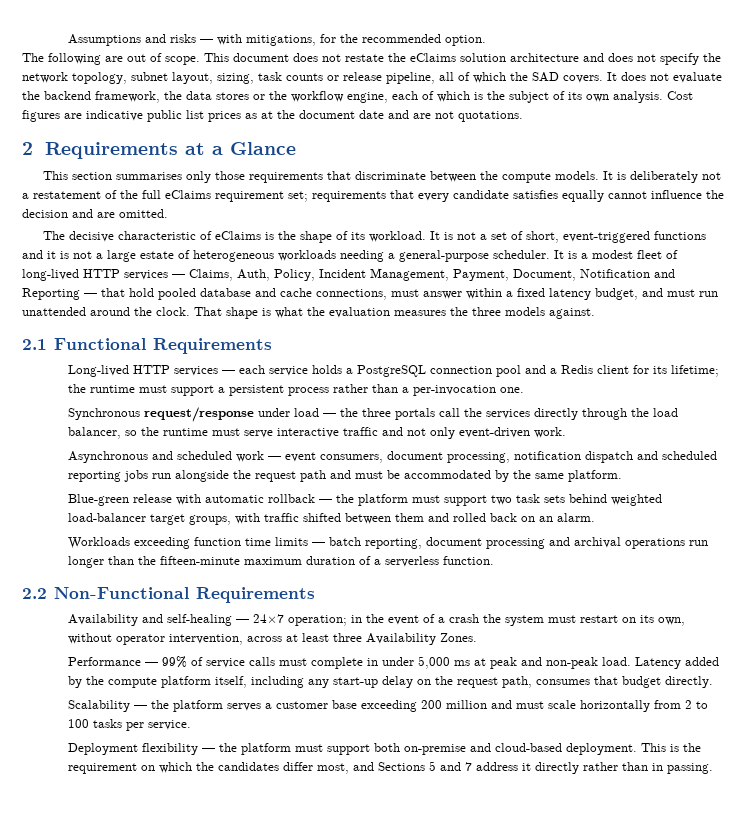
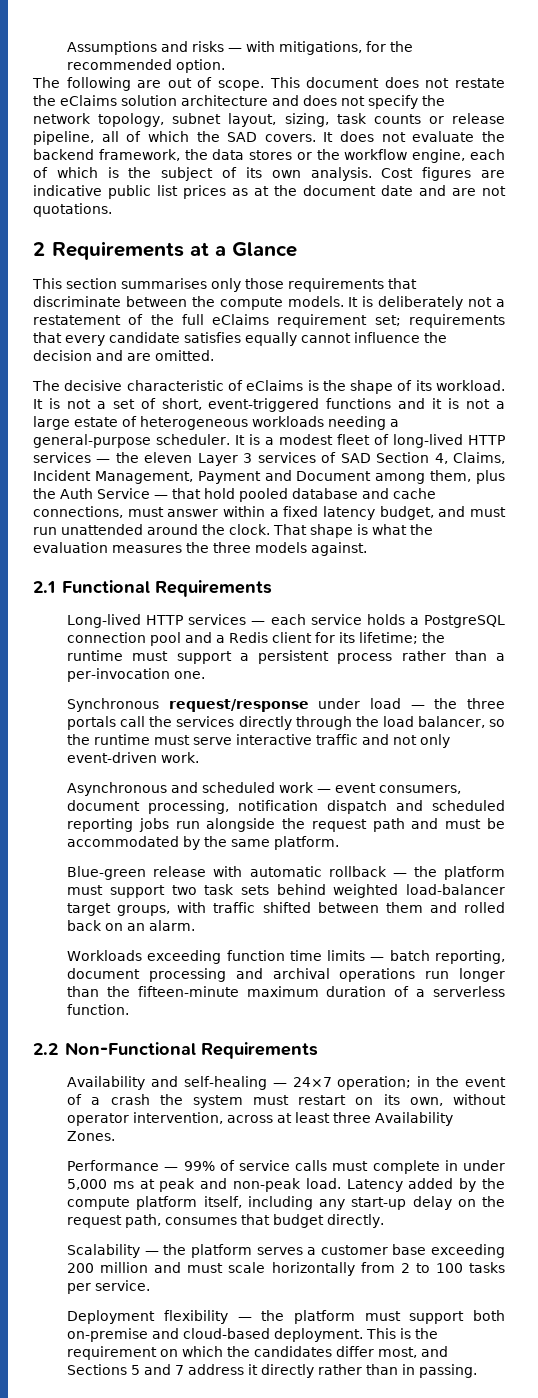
[189,268,675,281] [22,288,80,300] Claims, Auth, Policy, Incident Management, Payment, Document, Notification and Reporting -> [115,452,505,466] [33,470,505,484] [33,488,150,499] the eleven Layer 3 services of SAD Section 4, Claims, Incident Management, Payment and Document among them, plus the Auth Service

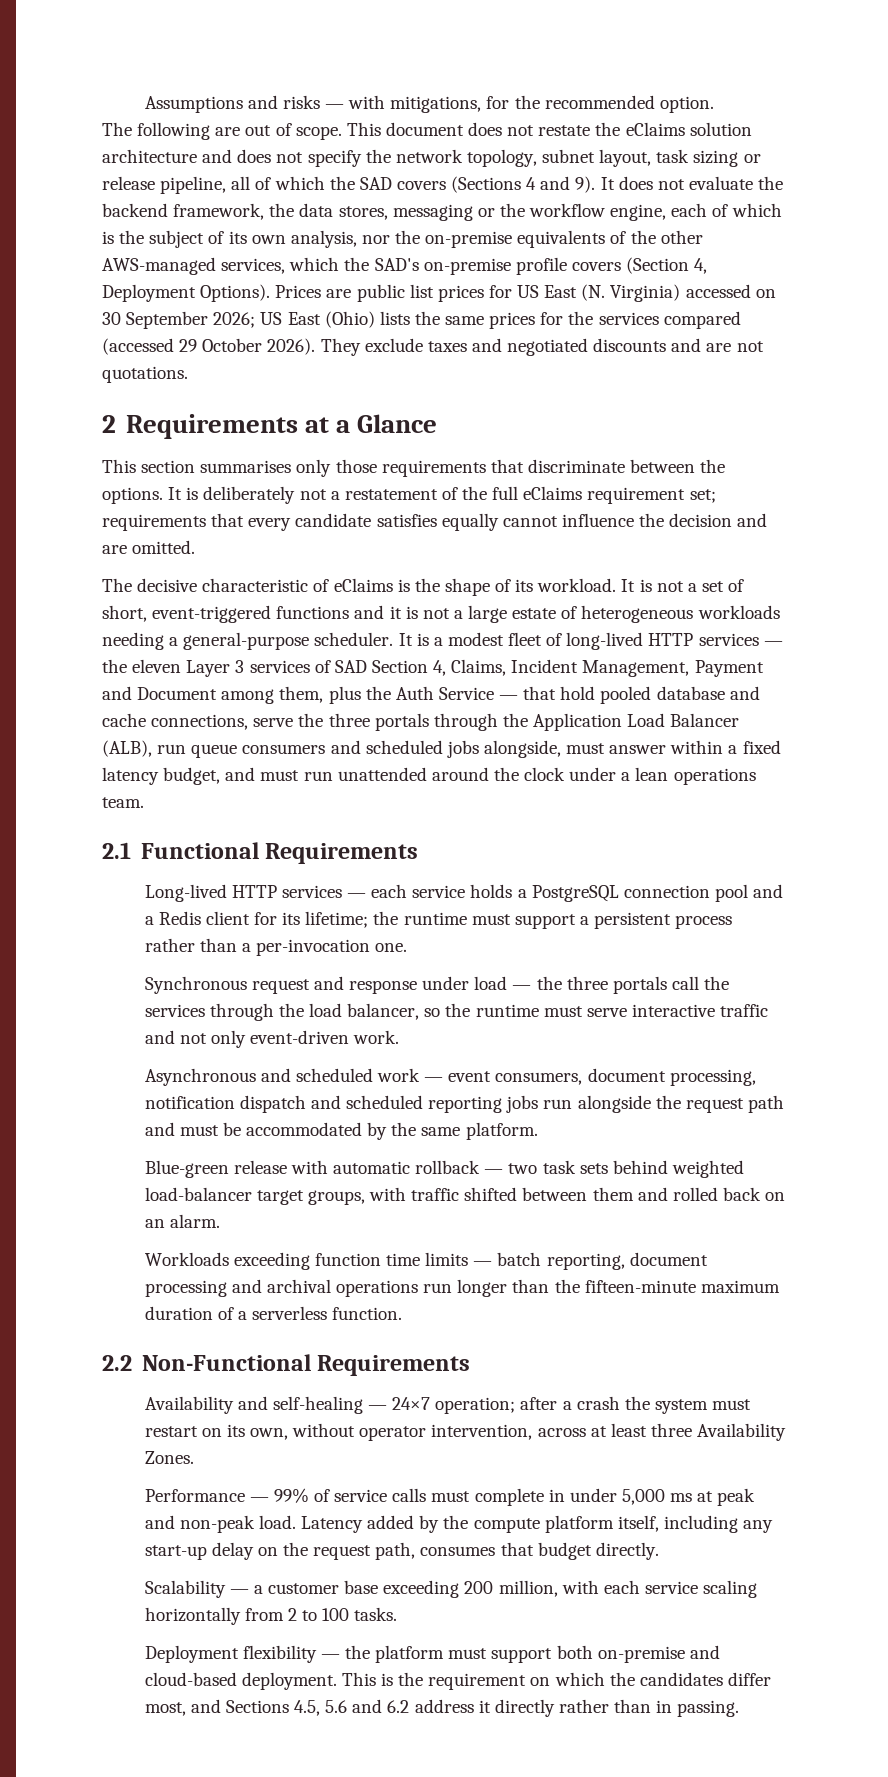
[284,113,421,127] sizing, task counts -> [656,149,739,167] task sizing
[264,134,316,142] covers. -> [396,176,596,193] covers (Sections 4 and 9).
[249,150,293,160] stores -> [338,204,473,221] stores, messaging
[310,167,505,181] [33,185,413,199] analysis. Cost figures are indicative public list prices as at the document date -> [290,230,703,248] [102,257,708,275] [102,284,776,302] [102,311,741,329] [102,338,667,356] analysis, nor the on-premise equivalents of the other AWS-managed services, which the SAD's on-premise profile covers (Section 4, Deployment Options). Prices are public list prices for US East (N. Virginia) accessed on 30 September 2026; US East (Ohio) lists the same prices for the services compared (accessed 29 October 2026). They exclude taxes and negotiated discounts
[219,296,344,310] compute models. -> [102,487,163,504] options.
(123, 512) none -> [253,713,740,731] [102,740,561,758] serve the three portals through the Application Load Balancer (ALB), run queue consumers and scheduled jobs alongside,
[229,524,433,538] [33,542,367,556] clock. That shape is what the evaluation measures the three models against. -> [524,767,756,785] [102,797,144,808] clock under a lean operations team.
[168,699,309,712] request/response -> [251,976,418,994] request and response
[238,716,292,730] directly -> (205, 1010) none
[413,866,505,880] [67,885,165,898] the platform must support -> (504, 1171) none
[417,1076,507,1087] [67,1094,83,1105] in the event of -> [520,1397,558,1410] after
[163,1244,303,1258] the platform serves -> (249, 1591) none
[100,1262,266,1273] million and must scale -> [498,1580,758,1598] million, with each service scaling
[468,1262,505,1273] [67,1280,151,1294] tasks per service. -> [354,1607,398,1621] tasks.
[131,1364,185,1375] 5 and 7 -> [294,1699,410,1716] 4.5, 5.6 and 6.2

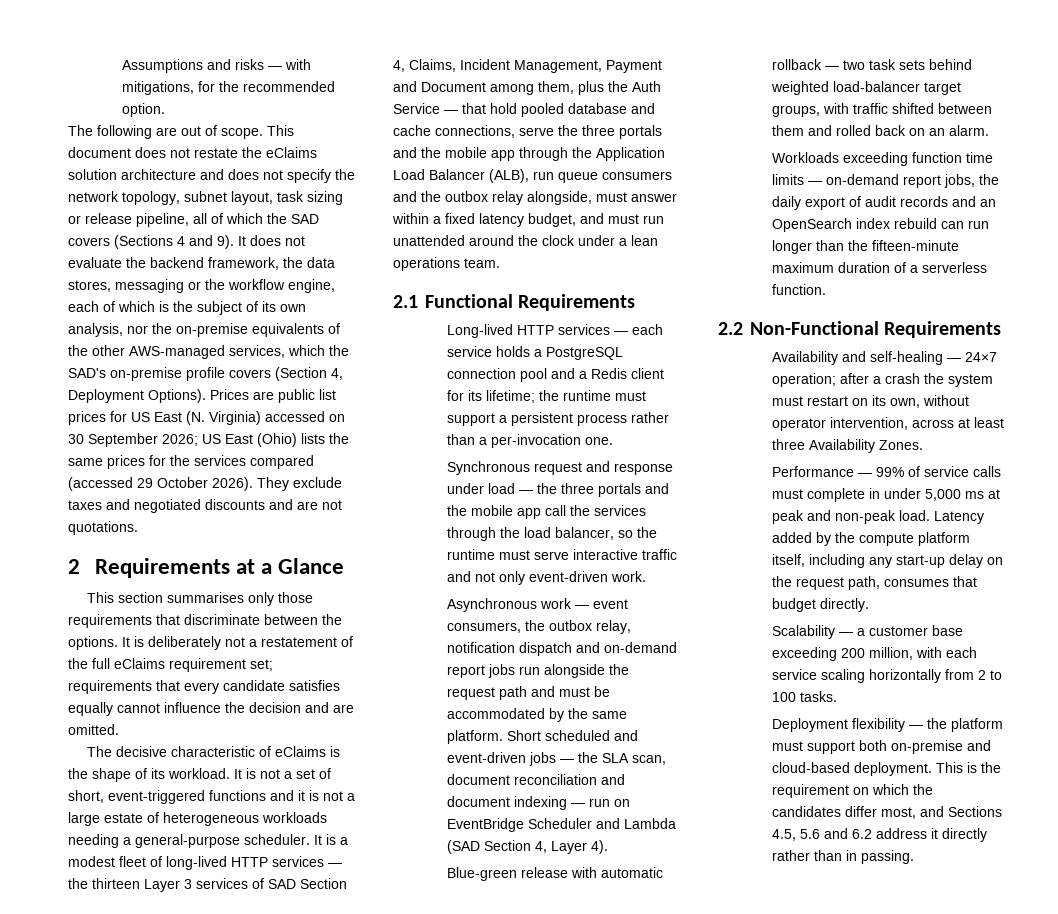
[132,659,182,673] eleven -> [92,878,140,889] thirteen
(429, 722) none -> [393,147,515,161] and the mobile app
[365,740,479,758] scheduled jobs -> [421,191,523,205] the outbox relay
(667, 985) none -> [644,483,669,494] [446,505,541,519] and the mobile app
[260,1068,373,1082] and scheduled -> (537, 605) none
[587,1068,756,1086] document processing, -> [524,620,631,634] the outbox relay,
[346,1095,503,1113] scheduled reporting -> [603,642,677,653] [446,665,485,678] on-demand report
(538, 1131) none -> [506,730,638,741] [446,752,666,766] [446,774,625,785] [446,796,630,810] [446,818,676,832] [446,840,608,854] Short scheduled and event-driven jobs — the SLA scan, document reconciliation and document indexing — run on EventBridge Scheduler and Lambda (SAD Section 4, Layer 4).
[497,1252,708,1270] [144,1279,419,1297] batch reporting, document processing and archival operations -> [825,174,999,188] [771,196,996,210] [771,218,964,232] on-demand report jobs, the daily export of audit records and an OpenSearch index rebuild can

